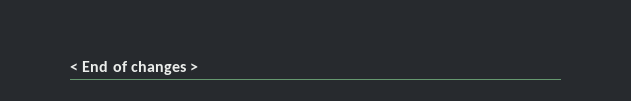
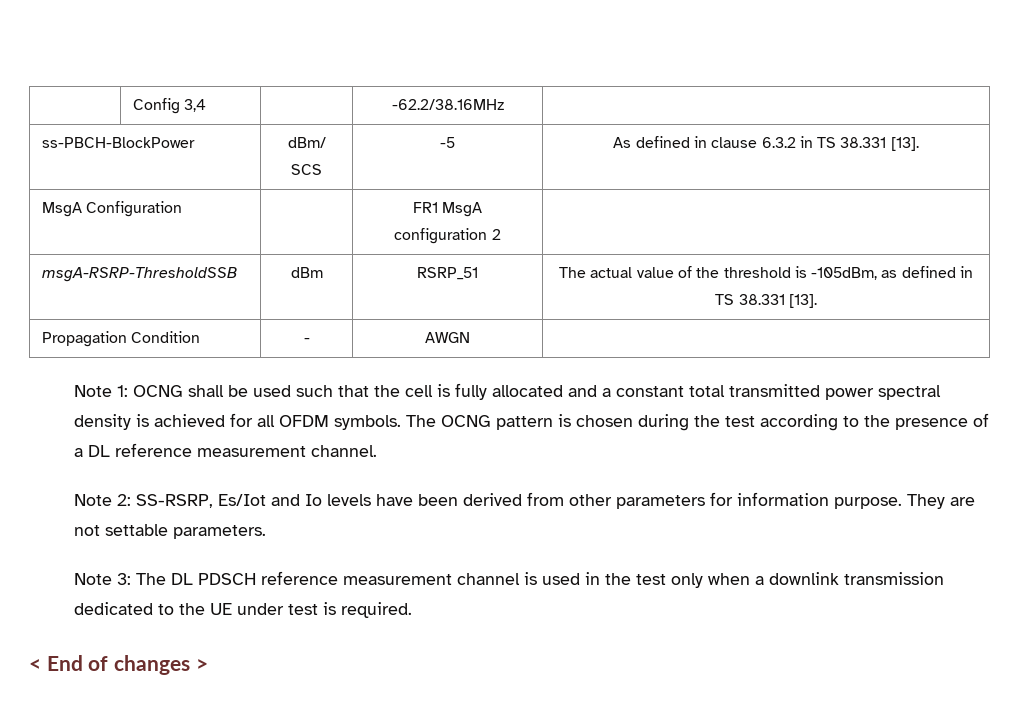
(70, 67) none -> [132,98,206,114] [391,99,504,110] [41,137,195,148] [287,137,326,148] [291,164,322,175] [440,137,455,148] [613,136,919,151] [41,201,182,217] [412,202,483,217] [394,228,501,244] [41,267,237,282] [290,267,323,278] [417,267,478,280] [558,266,974,280] [715,294,817,308] [41,331,200,347] [303,338,310,343] [425,332,470,343] [73,383,941,400] [73,413,989,431] [73,443,377,457] [73,492,975,509] [73,524,266,539] [73,571,944,588] [73,602,412,618] | Config 3,4 | | -62.2/38.16MHz | // ss-PBCH-BlockPower | dBm/ SCS | -5 | As defined in clause 6.3.2 in TS 38.331 [13]. // MsgA Configuration | | FR1 MsgA configuration 2 | // msgA-RSRP-ThresholdSSB | dBm | RSRP_51 | The actual value of the threshold is -105dBm, as defined in TS 38.331 [13]. // Propagation Condition | - | AWGN | // Note 1: OCNG shall be used such that the cell is fully allocated and a constant total transmitted power spectral density is achieved for all OFDM symbols. The OCNG pattern is chosen during the test according to the presence of a DL reference measurement channel. // Note 2: SS-RSRP, Es/Iot and Io levels have been derived from other parameters for information purpose. They are not settable parameters. // Note 3: The DL PDSCH reference measurement channel is used in the test only when a downlink transmission dedicated to the UE under test is required. //

